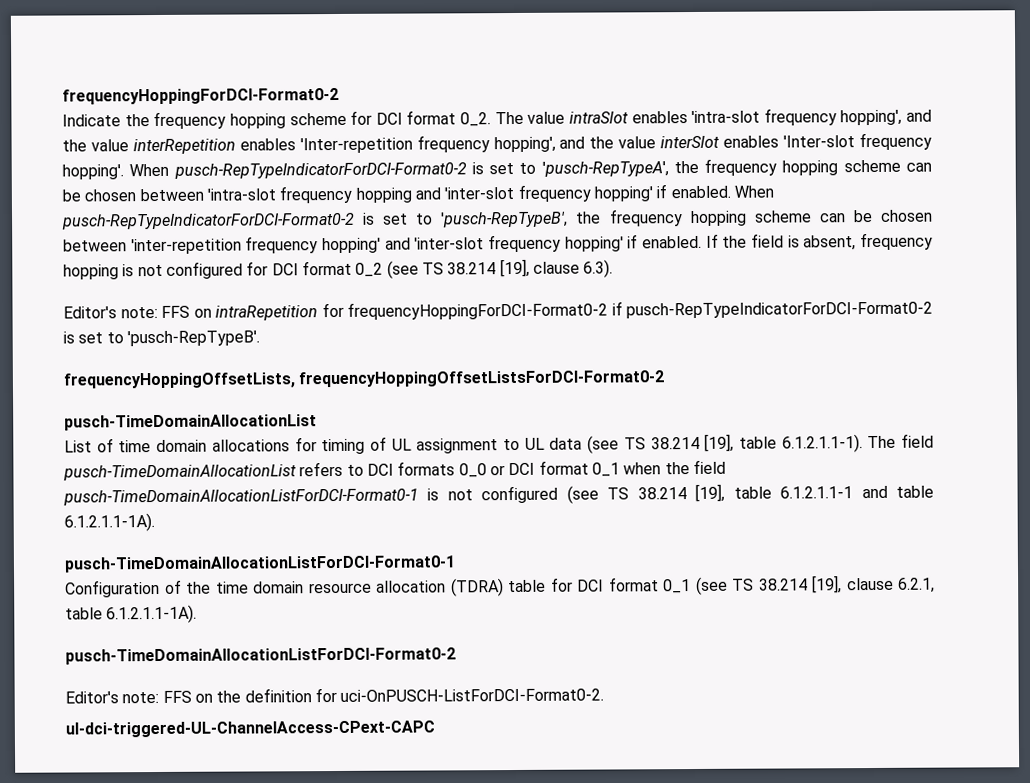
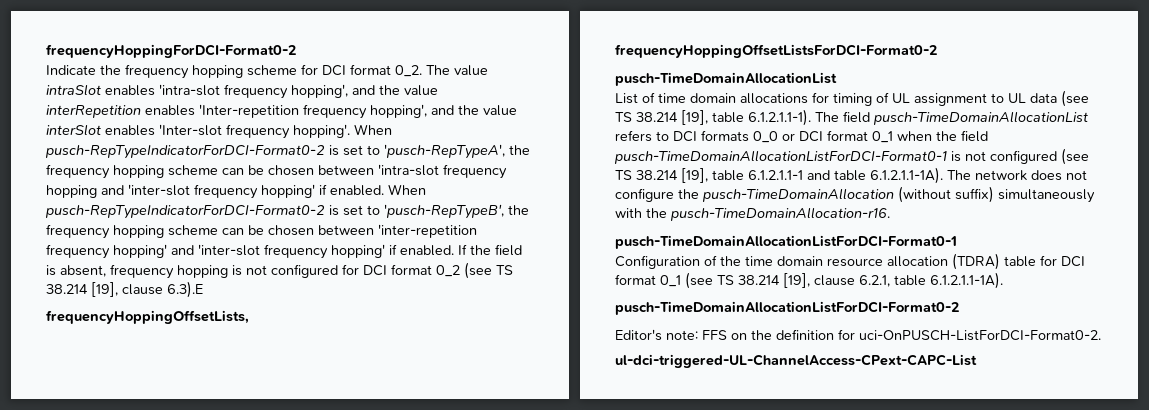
[583,259,614,278] [63,301,933,321] [63,330,260,347] 6.3). // Editor's note: FFS on intraRepetition for frequencyHoppingForDCI-Format0-2 if pusch-RepTypeIndicatorForDCI-Format0-2 is set to 'pusch-RepTypeB'. -> [167,281,203,298] 6.3).E
(155, 522) none -> [947,170,1087,181] [615,186,1095,203] [615,207,890,221] The network does not configure the pusch-TimeDomainAllocation (without suffix) simultaneously with the pusch-TimeDomainAllocation-r16.
[65,720,435,738] ul-dci-triggered-UL-ChannelAccess-CPext-CAPC -> [615,354,977,368] ul-dci-triggered-UL-ChannelAccess-CPext-CAPC-List

